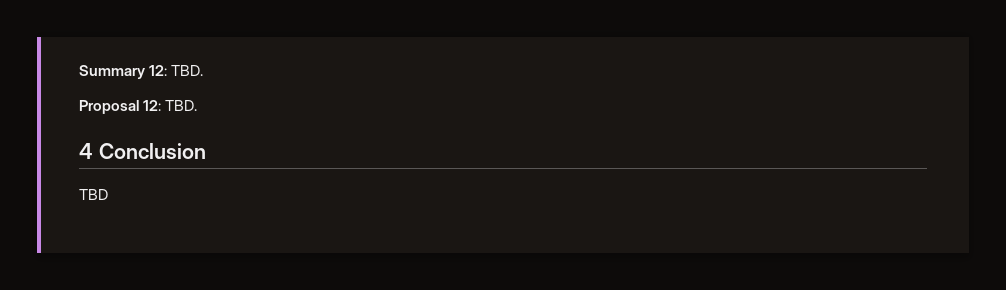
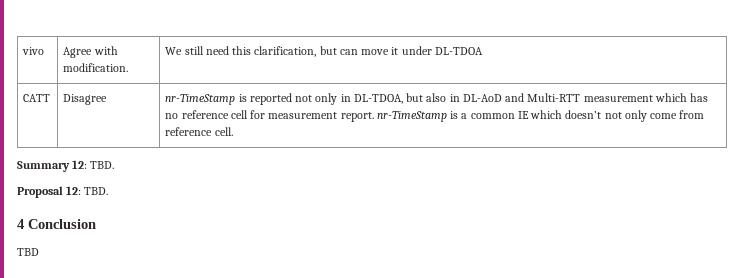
(79, 72) none -> [22,47,45,55] [63,46,118,58] [63,63,129,72] [165,46,483,57] [23,94,51,102] [63,94,108,105] [165,93,709,105] [165,110,705,122] [165,127,233,136] vivo | Agree with modification. | We still need this clarification, but can move it under DL-TDOA // CATT | Disagree | nr-TimeStamp is reported not only in DL-TDOA, but also in DL-AoD and Multi-RTT measurement which has no reference cell for measurement report. nr-TimeStamp is a common IE which doesn’t not only come from reference cell. //

